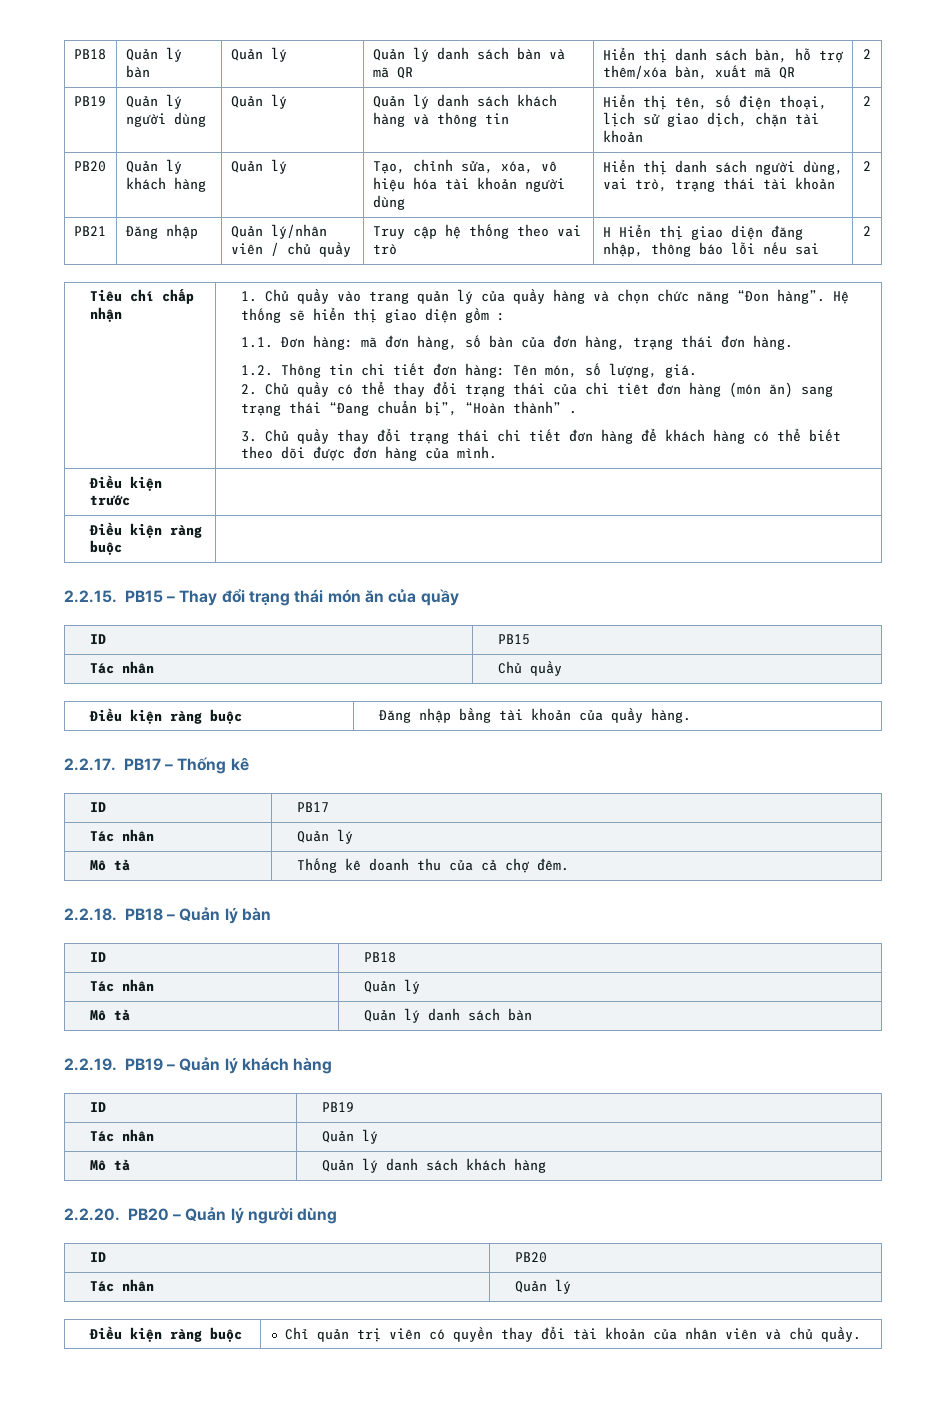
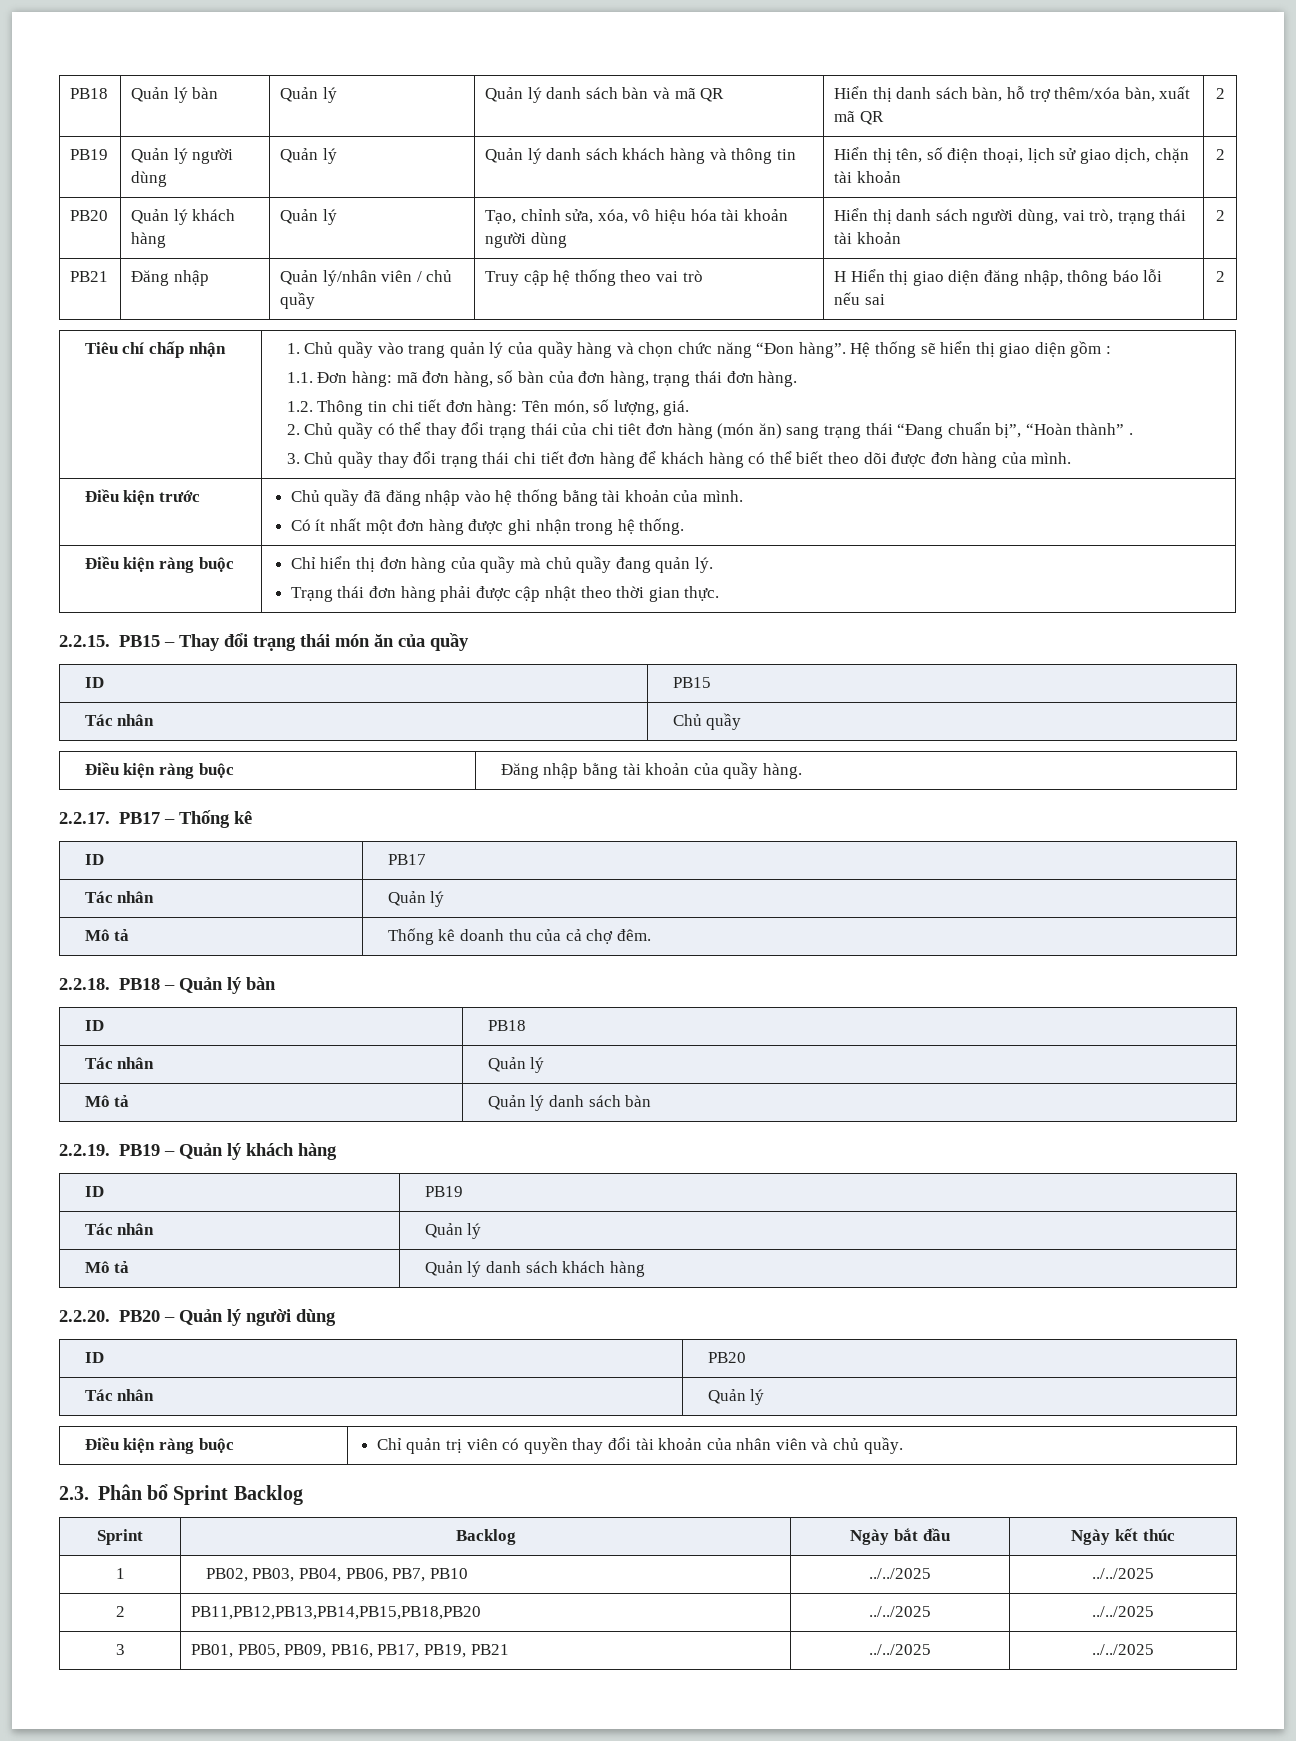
[88,522,202,538] [89,540,122,555] // Điều kiện ràng buộc | -> [290,489,743,506] [290,518,685,535] [84,556,234,573] [290,556,713,573] [290,586,720,602] Chủ quầy đã đăng nhập vào hệ thống bằng tài khoản của mình. // Có ít nhất một đơn hàng được ghi nhận trong hệ thống. // Điều kiện ràng buộc | Chỉ hiển thị đơn hàng của quầy mà chủ quầy đang quản lý. // Trạng thái đơn hàng phải được cập nhật theo thời gian thực.
(862, 1334) none -> [59,1484,303,1505] [97,1529,143,1545] [455,1529,516,1545] [850,1528,950,1545] [1071,1528,1175,1545] [115,1568,125,1579] [205,1568,468,1582] [869,1568,931,1579] [1092,1568,1154,1579] [115,1606,125,1617] [191,1606,482,1620] [869,1606,931,1617] [1092,1606,1154,1617] [115,1644,125,1655] [191,1644,509,1658] [869,1644,931,1655] [1092,1644,1154,1655] // 2.3. Phân bổ Sprint Backlog // Sprint | Backlog | Ngày bắt đầu | Ngày kết thúc // 1 | PB02, PB03, PB04, PB06, PB7, PB10 | ../../2025 | ../../2025 // 2 | PB11,PB12,PB13,PB14,PB15,PB18,PB20 | ../../2025 | ../../2025 // 3 | PB01, PB05, PB09, PB16, PB17, PB19, PB21 | ../../2025 | ../../2025

